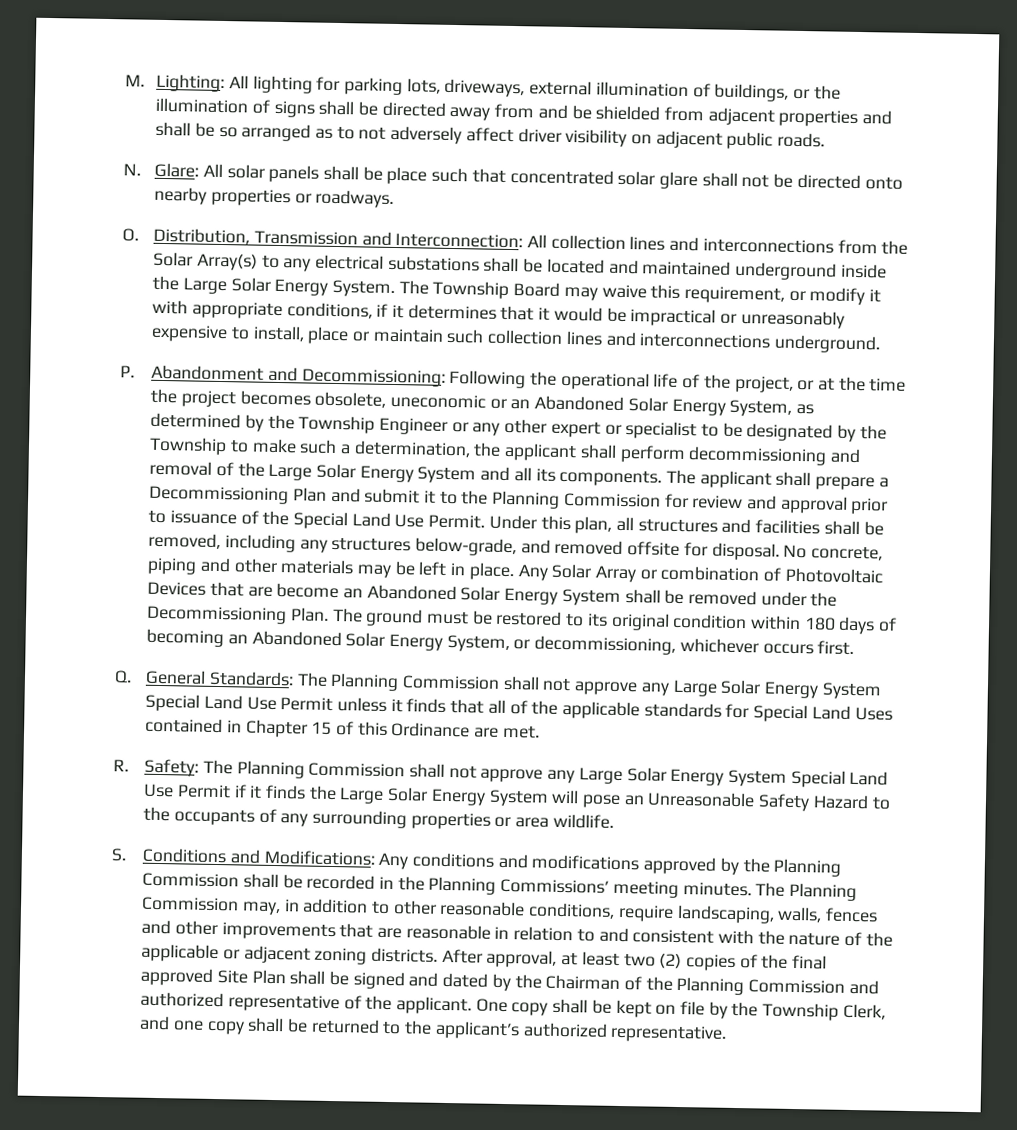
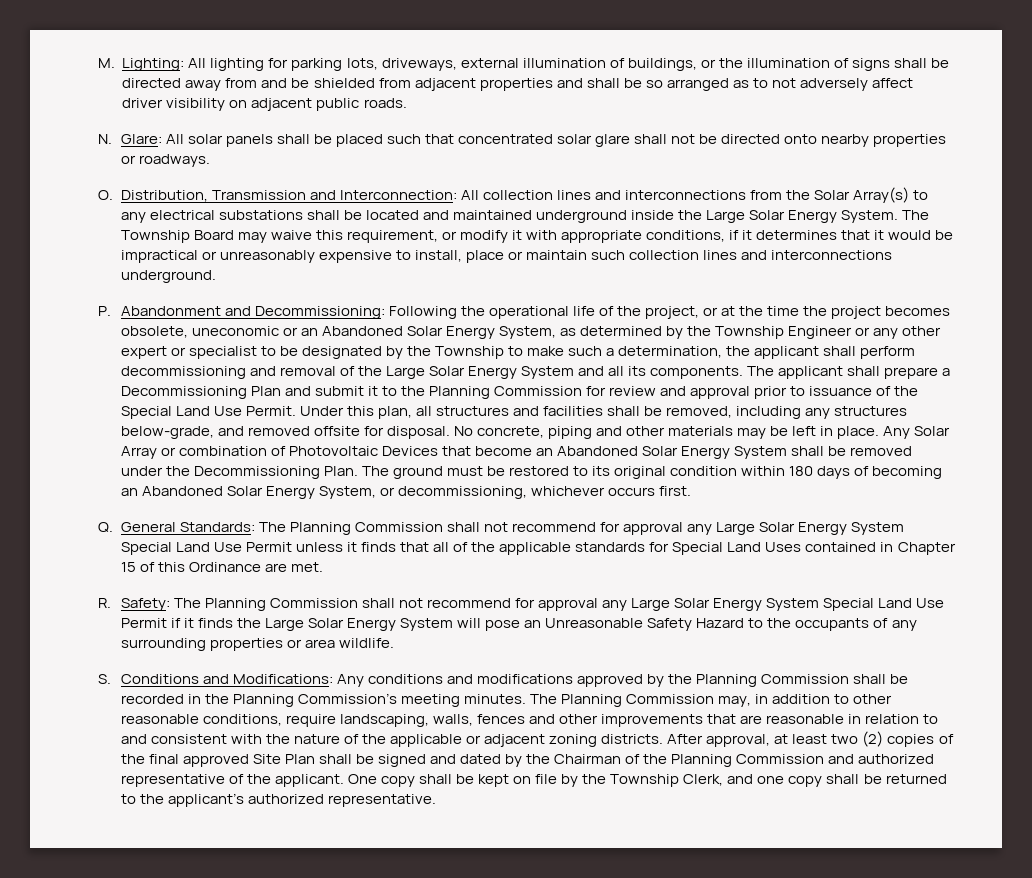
[386,166,428,185] place -> [335,134,383,147] placed
[247,586,273,597] are -> (471, 451) none
[574,681,638,696] approve -> [511,522,684,535] recommend for approval
[480,768,544,783] approve -> [426,598,598,611] recommend for approval
[500,878,610,894] Commissions’ -> [297,693,397,704] Commission’s

